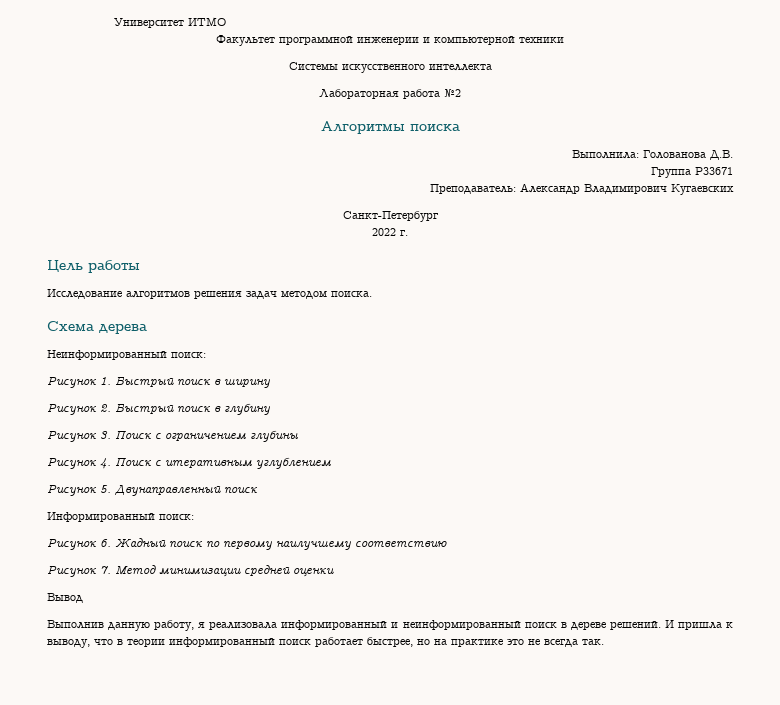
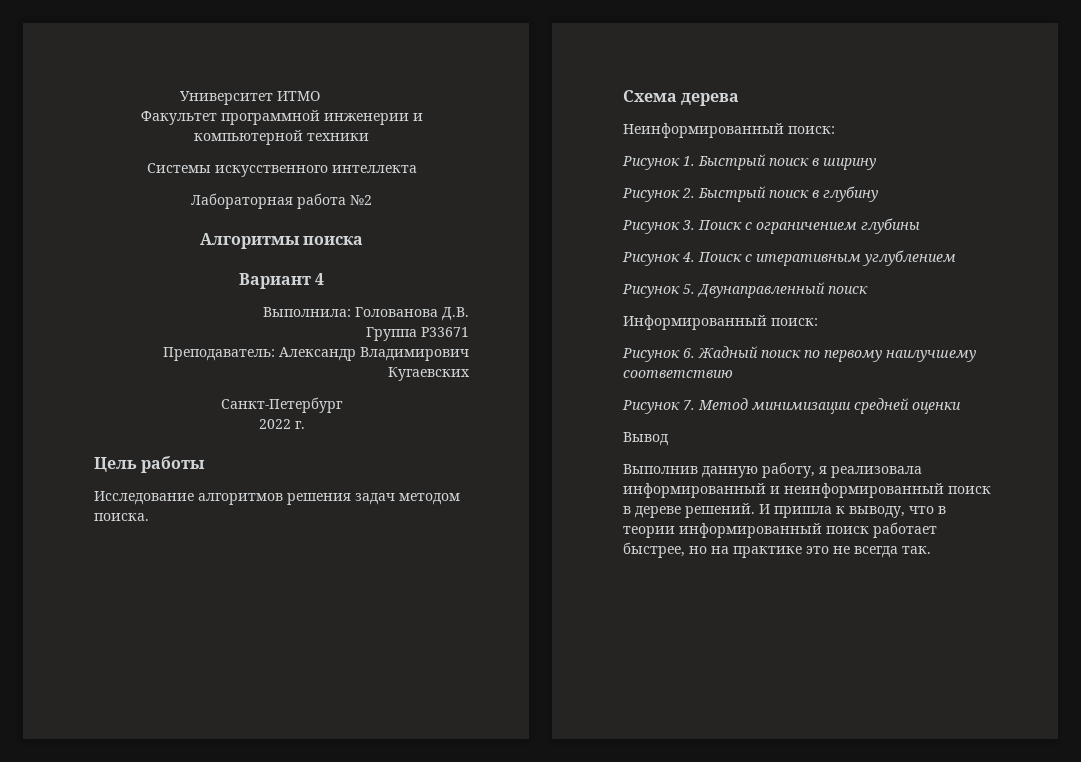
(460, 127) none -> [238,273,325,289] // Вариант 4

